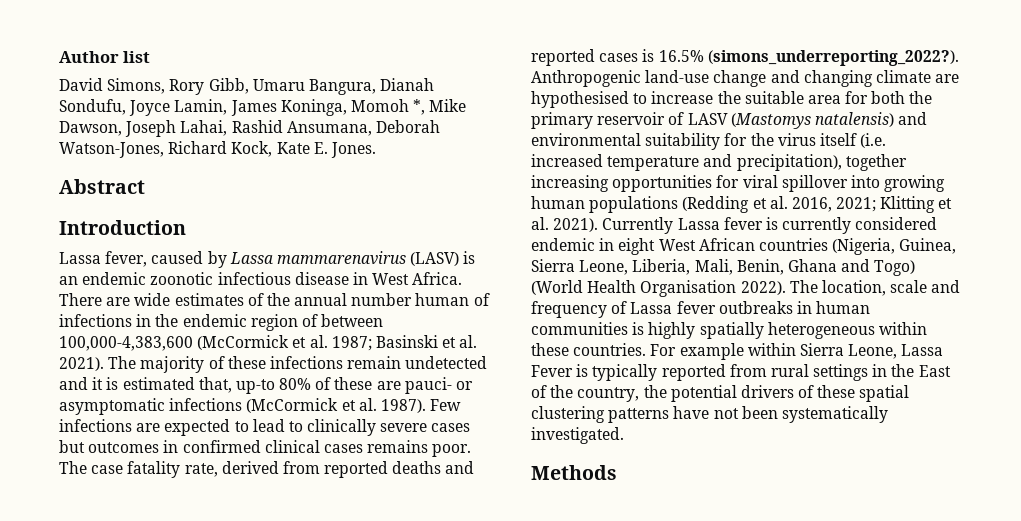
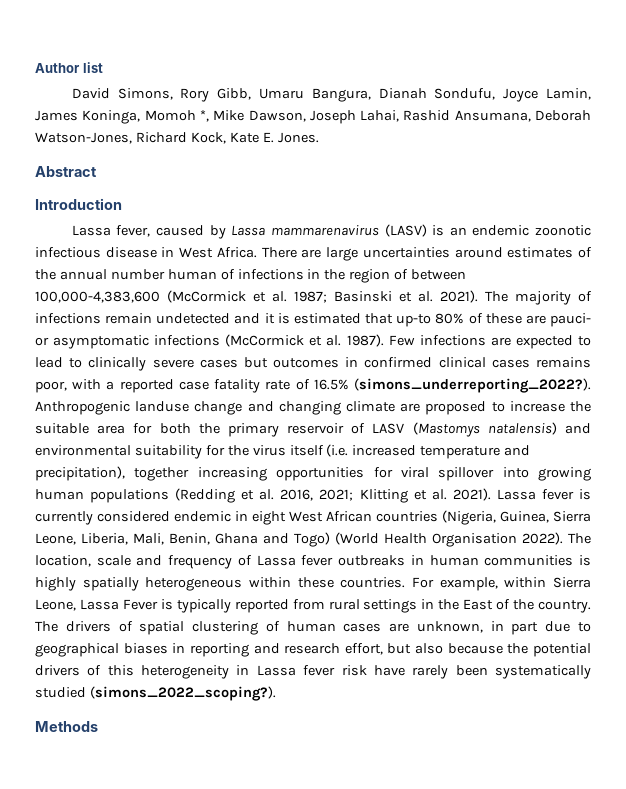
[134,293,171,306] wide -> [326,247,503,261] large uncertainties around
[182,314,247,327] endemic -> (346, 274) none
[227,356,266,369] these -> (592, 296) none
[198,377,232,393] that, -> [365,313,394,324] that
[432,444,472,457] [59,461,475,478] [531,49,655,66] poor. The case fatality rate, derived from reported deaths and reported cases is -> [35,379,310,393] poor, with a reported case fatality rate of
[645,70,710,83] land-use -> [135,401,190,412] landuse
[531,91,629,108] hypothesised -> [425,401,487,415] proposed
[602,217,674,234] Currently -> (491, 494) none
[679,343,744,360] example -> [439,577,498,591] example,
[577,385,910,402] [531,406,888,423] [531,427,624,444] country, the potential drivers of these spatial clustering patterns have not been systematically investigated. -> [538,600,592,613] [35,621,591,635] [35,643,591,657] [35,665,591,679] [35,686,276,701] country. The drivers of spatial clustering of human cases are unknown, in part due to geographical biases in reporting and research effort, but also because the potential drivers of this heterogeneity in Lassa fever risk have rarely been systematically studied (simons_2022_scoping?).

